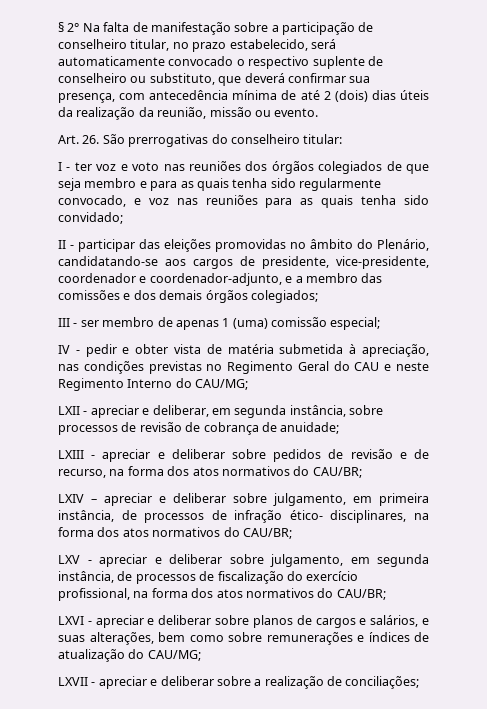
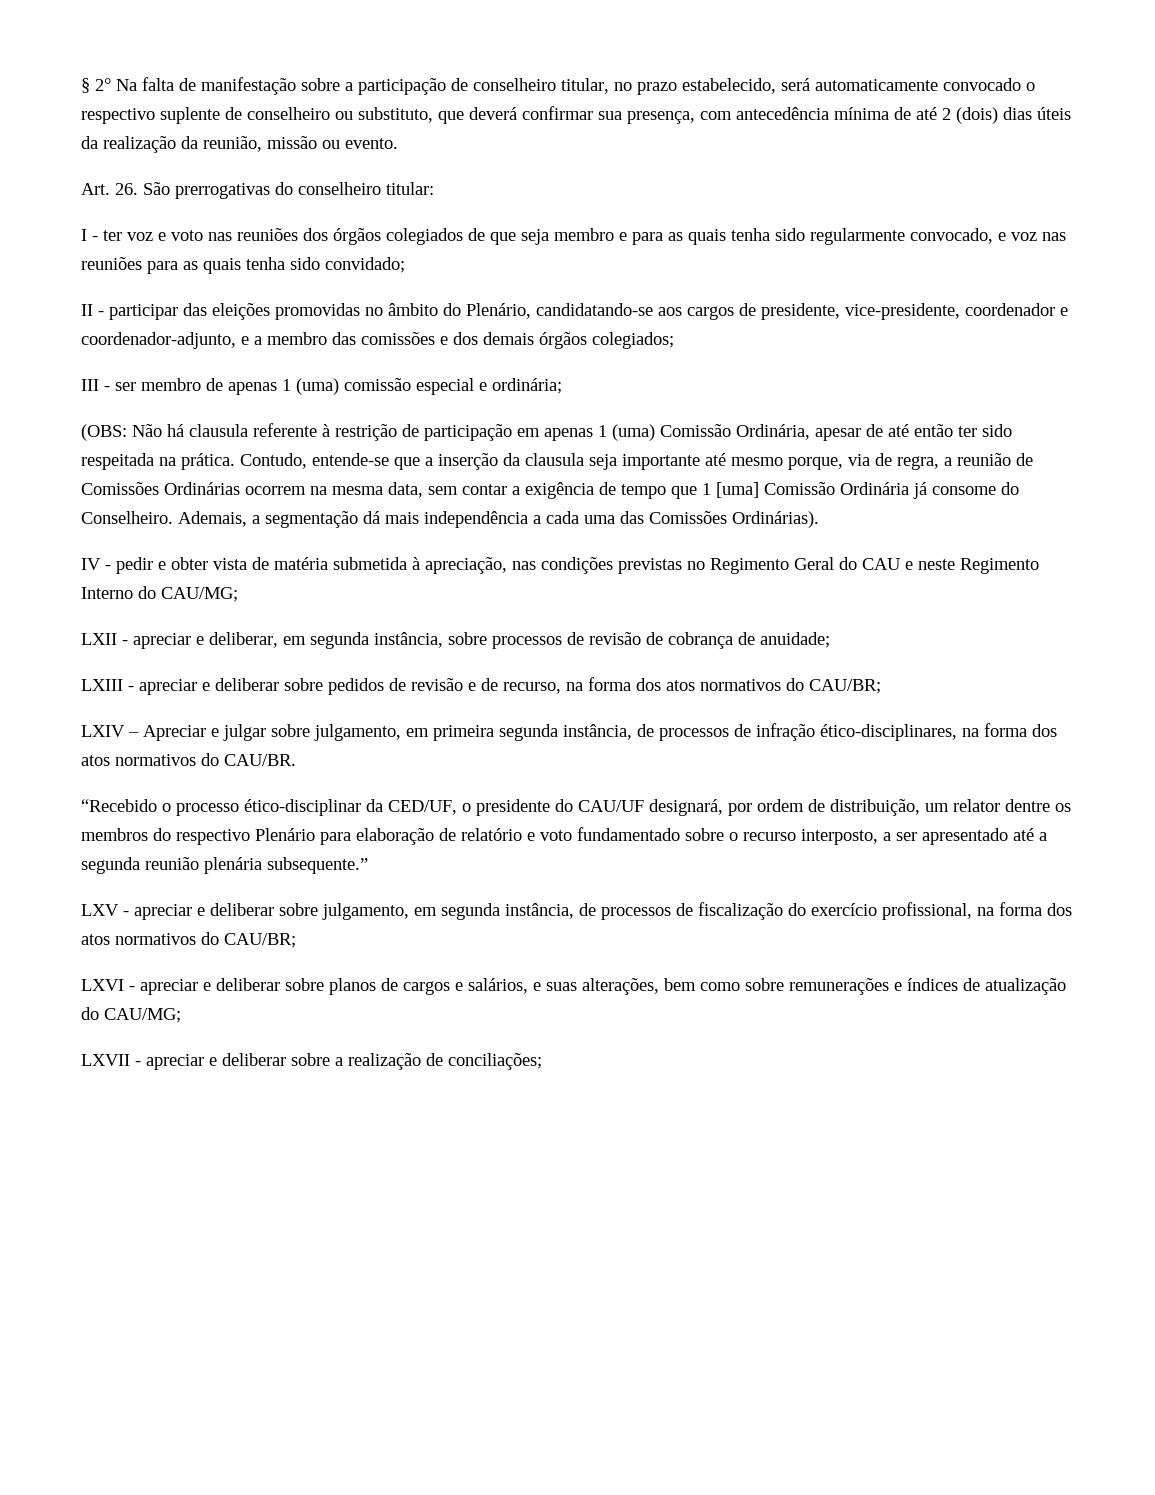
[330,317,381,330] especial; -> [416,378,562,395] [81,423,1012,441] [81,453,1033,470] [81,482,1019,499] [81,511,819,528] especial e ordinária; // (OBS: Não há clausula referente à restrição de participação em apenas 1 (uma) Comissão Ordinária, apesar de até então ter sido respeitada na prática. Contudo, entende-se que a inserção da clausula seja importante até mesmo porque, via de regra, a reunião de Comissões Ordinárias ocorrem na mesma data, sem contar a exigência de tempo que 1 [uma] Comissão Ordinária já consome do Conselheiro. Ademais, a segmentação dá mais independência a cada uma das Comissões Ordinárias).
[104,493,226,506] apreciar e deliberar -> [143,724,266,741] Apreciar e julgar
(429, 499) none -> [499,724,558,741] segunda
[289,510,429,523] [58,527,292,539] ético- disciplinares, na forma dos atos normativos do CAU/BR; -> [820,723,1057,741] [81,753,296,766] [81,799,1071,816] [81,827,1047,845] [81,857,368,874] ético-disciplinares, na forma dos atos normativos do CAU/BR. // “Recebido o processo ético-disciplinar da CED/UF, o presidente do CAU/UF designará, por ordem de distribuição, um relator dentre os membros do respectivo Plenário para elaboração de relatório e voto fundamentado sobre o recurso interposto, a ser apresentado até a segunda reunião plenária subsequente.”

